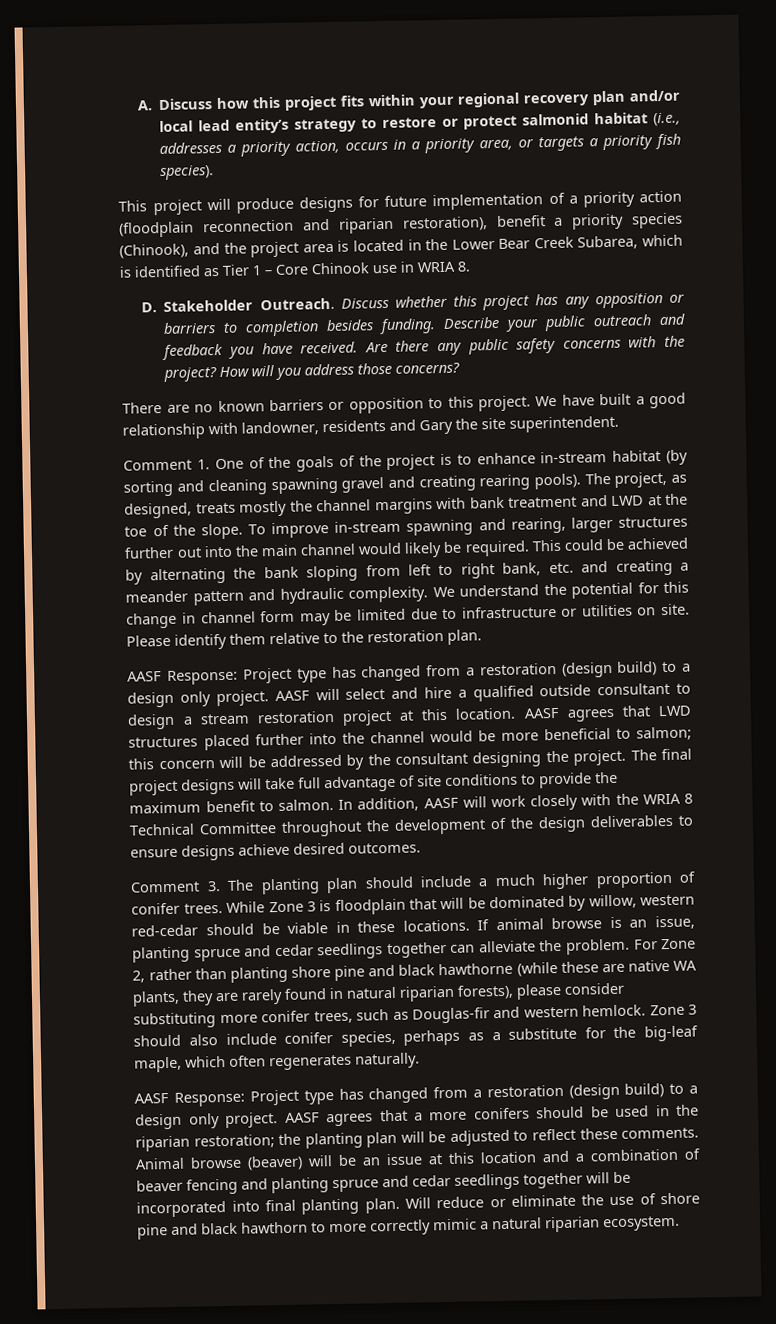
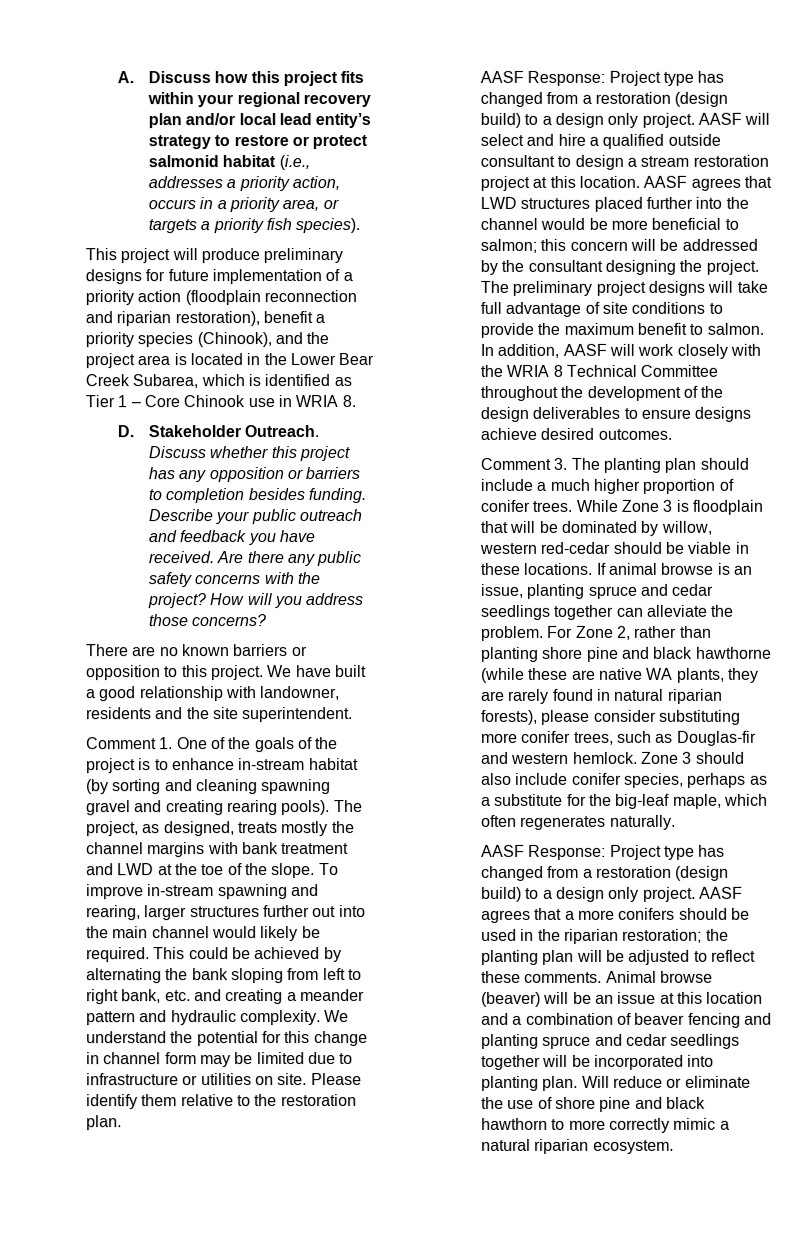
(294, 205) none -> [263,248,344,264] preliminary
[419,419,454,435] Gary -> (184, 713) none
[661,748,692,761] final -> [512,280,593,296] preliminary
[265,1199,297,1212] final -> (715, 1060) none

